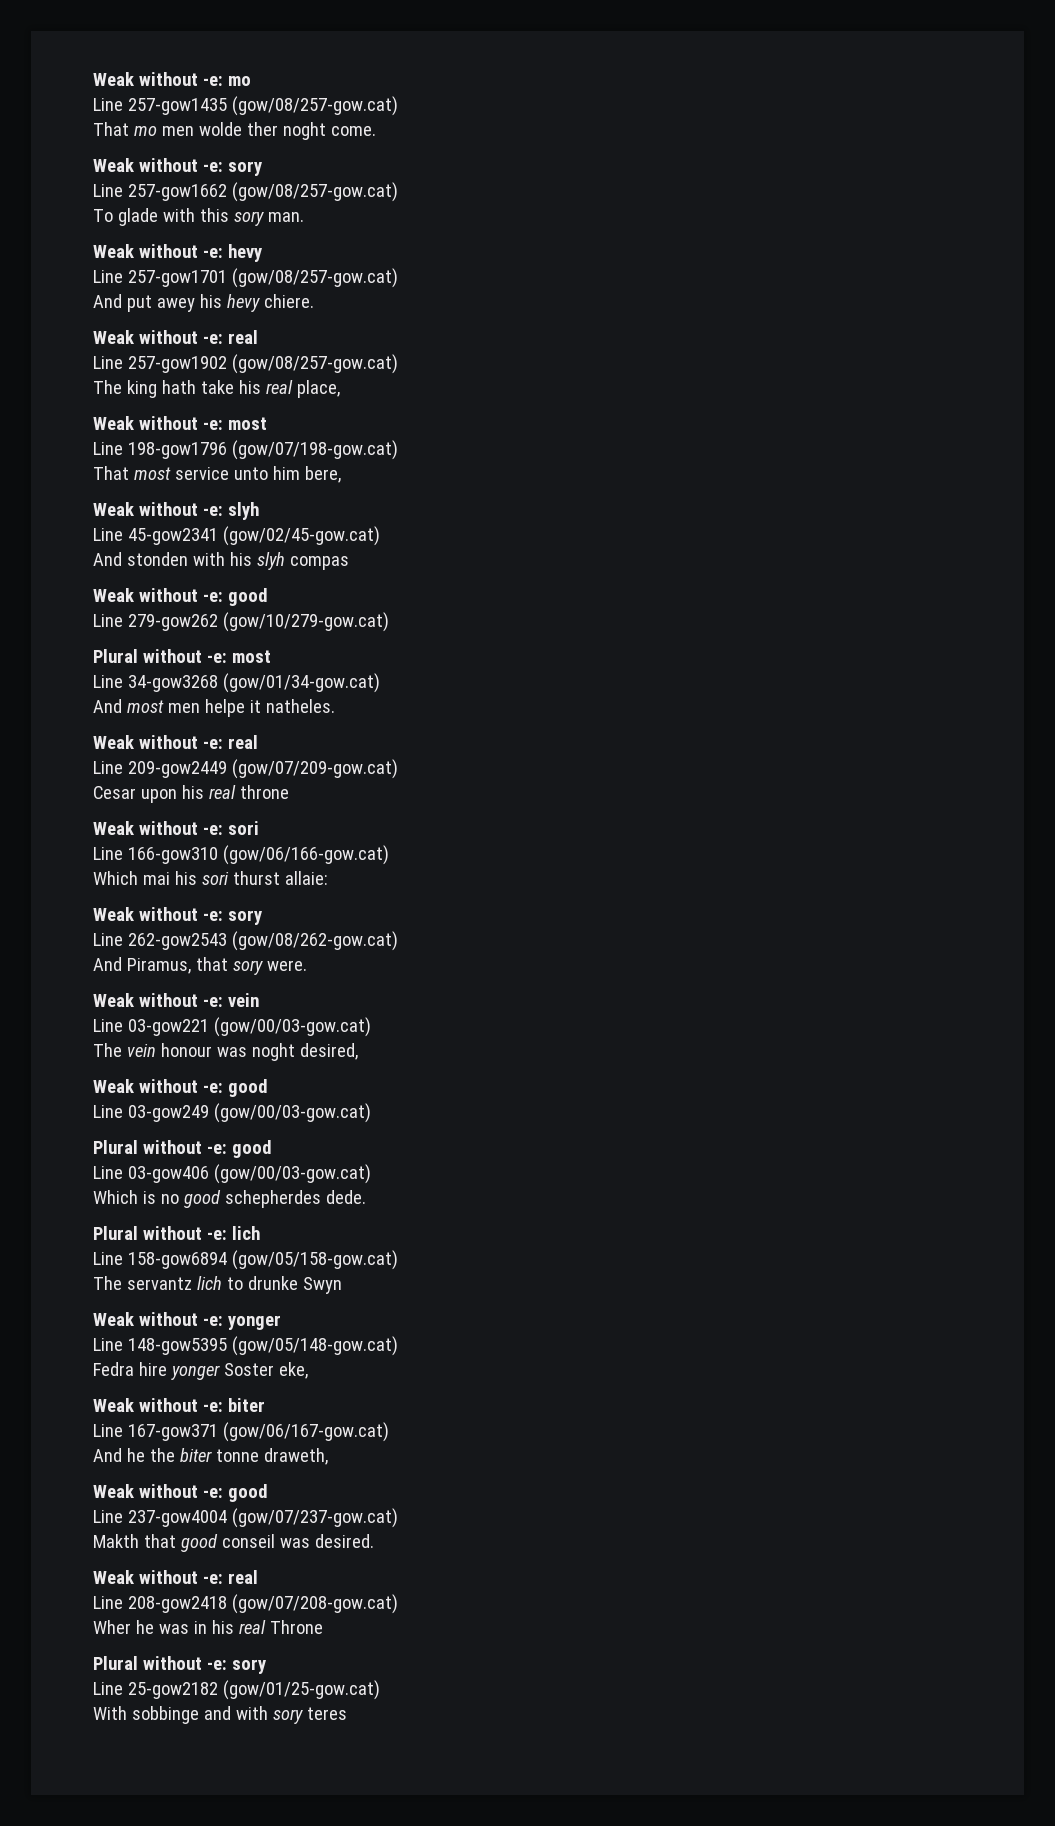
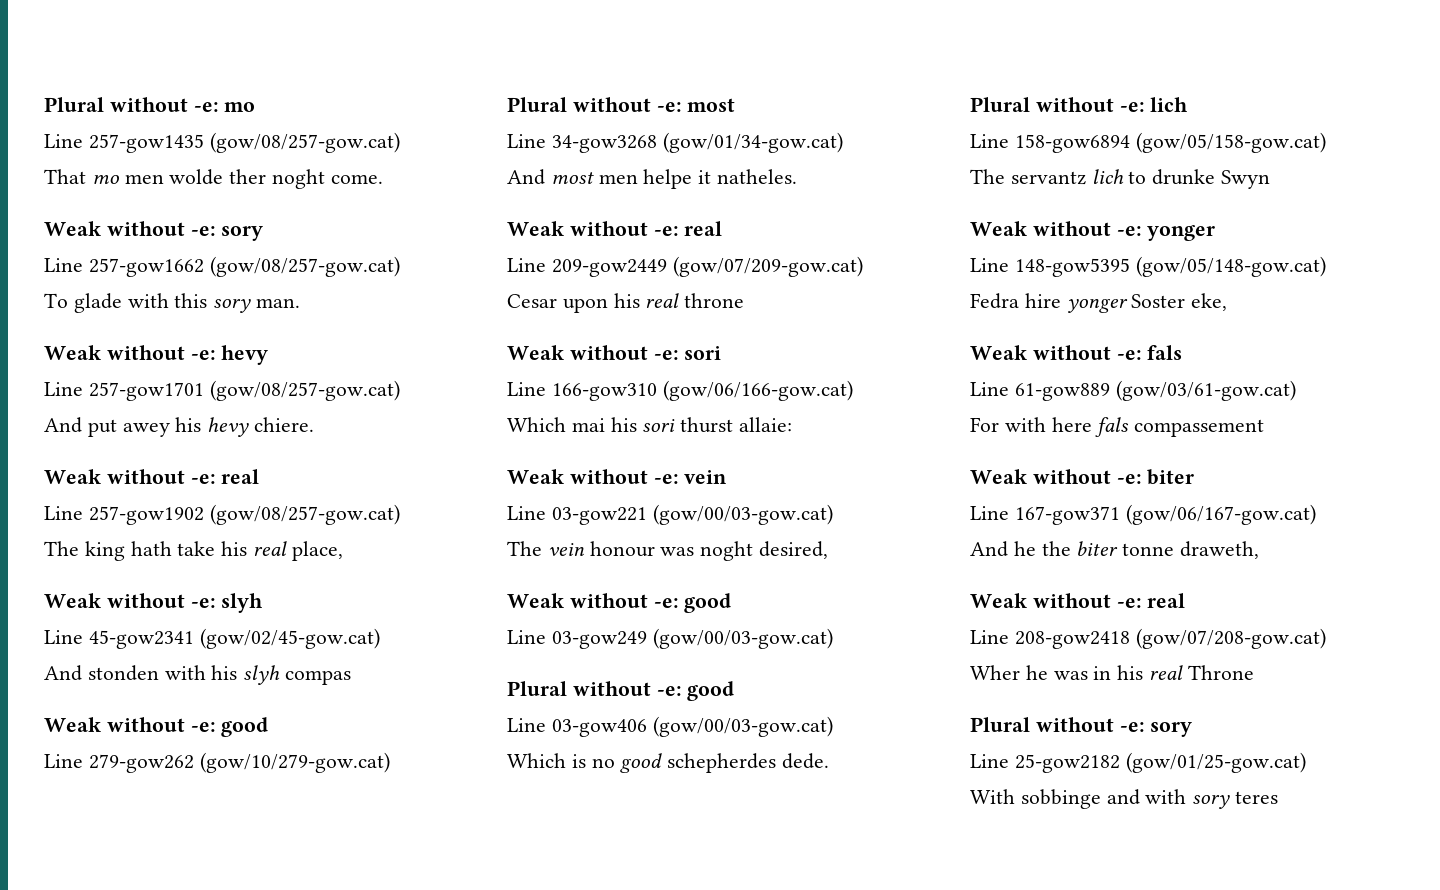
[93,72,134,86] Weak -> [44,97,104,112] Plural
[93,416,267,430] [93,440,398,460] [93,466,341,483] // Weak without -e: most // Line 198-gow1796 (gow/07/198-gow.cat) // That most service unto him bere, -> (343, 551) none
[93,907,262,925] [93,931,398,951] [93,957,307,975] // Weak without -e: sory // Line 262-gow2543 (gow/08/262-gow.cat) // And Piramus, that sory were. -> (793, 424) none
(308, 1370) none -> [970,345,1183,360] [970,380,1296,401] [970,417,1265,437] // Weak without -e: fals // Line 61-gow889 (gow/03/61-gow.cat) // For with here fals compassement
[93,1484,268,1502] [93,1508,398,1528] [93,1534,374,1552] // Weak without -e: good // Line 237-gow4004 (gow/07/237-gow.cat) // Makth that good conseil was desired. -> (1260, 550) none

